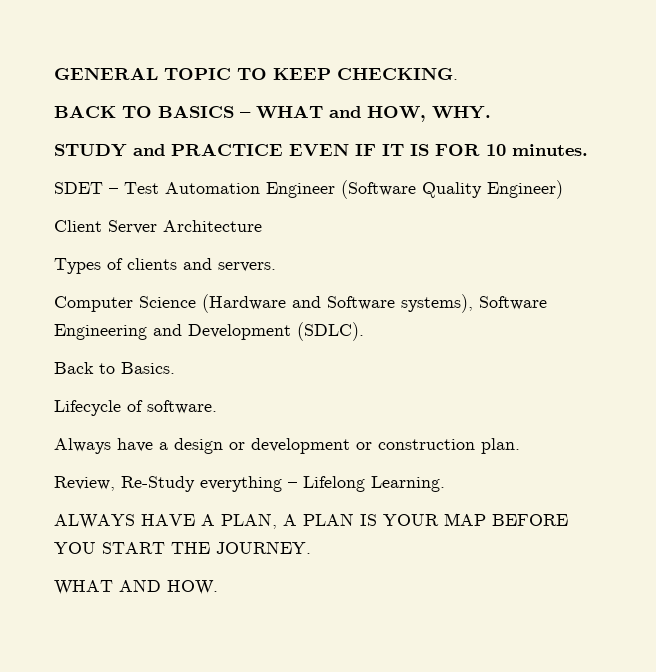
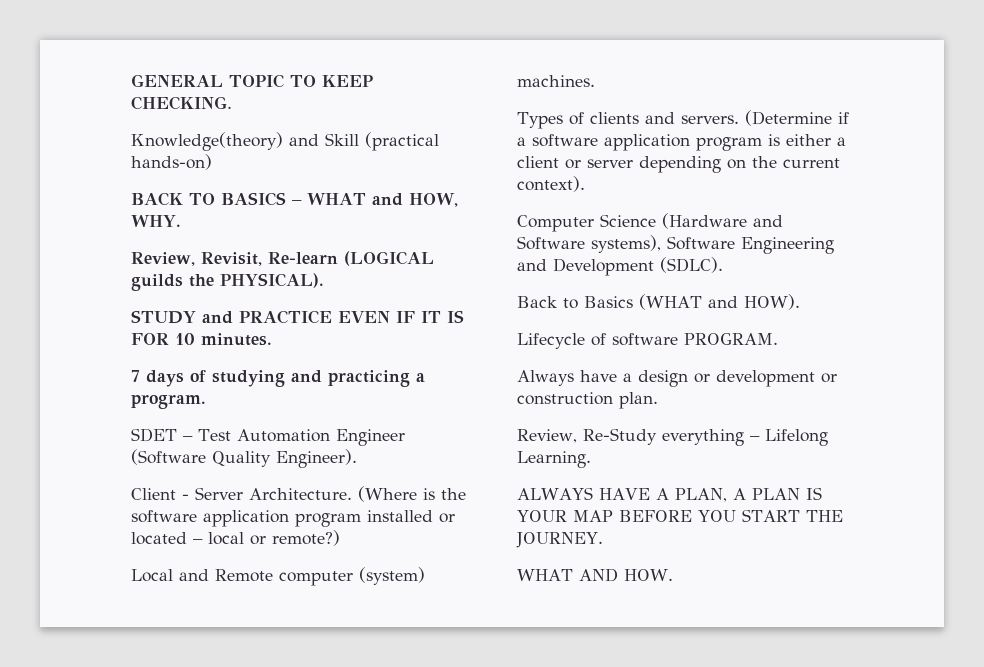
(458, 73) none -> [131,132,439,151] [131,154,212,170] // Knowledge(theory) and Skill (practical hands-on)
(491, 112) none -> [131,251,434,266] [131,273,324,291] // Review, Revisit, Re-learn (LOGICAL guilds the PHYSICAL).
(588, 150) none -> [131,370,425,387] [131,394,206,409] // 7 days of studying and practicing a program.
[487,180,563,199] Engineer) -> [276,449,357,468] Engineer).
[108,220,262,234] Server Architecture -> [182,486,466,502] [131,510,455,527] [131,530,340,546] [131,567,425,586] [517,75,595,87] - Server Architecture. (Where is the software application program installed or located – local or remote?) // Local and Remote computer (system) machines.
(276, 267) none -> [744,110,849,126] [517,134,846,151] [517,156,840,173] [517,176,585,192] (Determine if a software application program is either a client or server depending on the current context).
[121,362,175,374] Basics. -> [584,294,800,310] Basics (WHAT and HOW).
[147,400,217,414] software. -> [612,333,778,346] software PROGRAM.

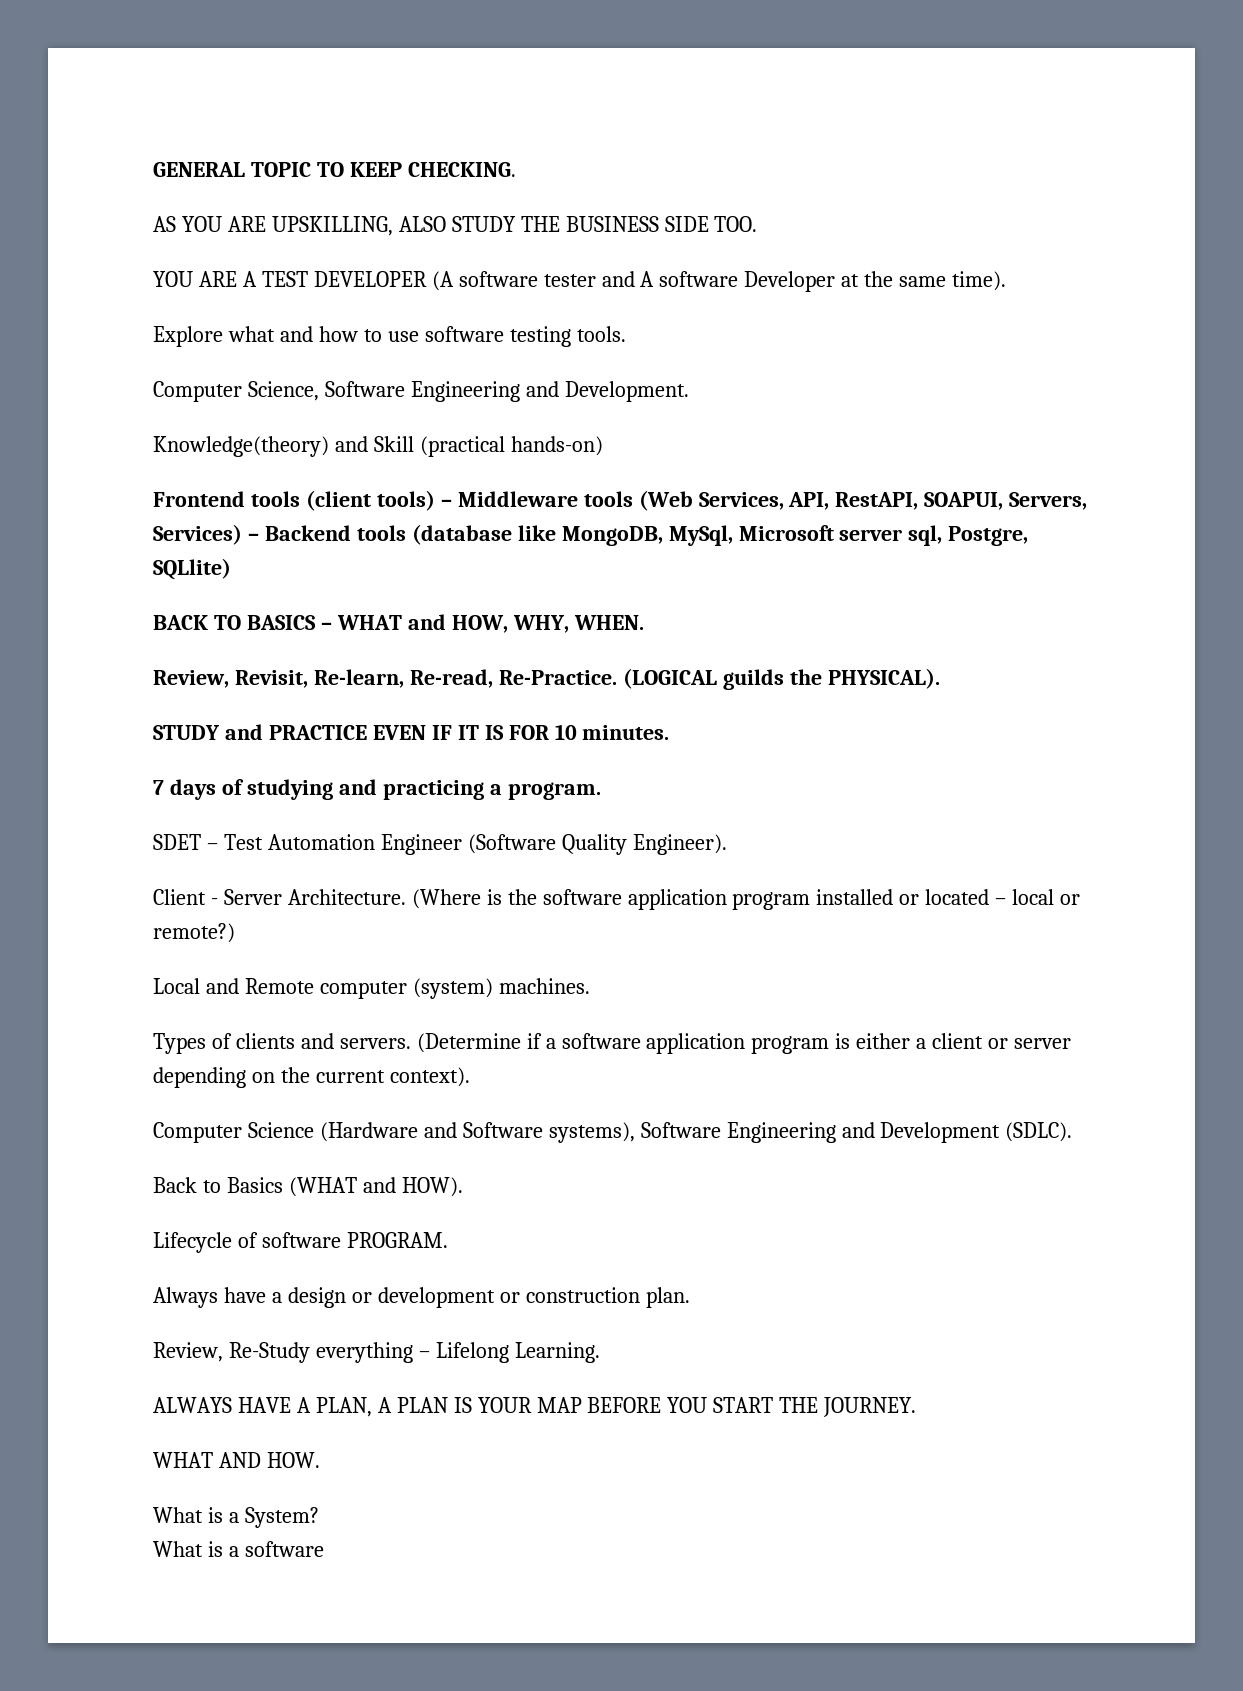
(232, 103) none -> [153,216,758,236] [153,271,1007,292] [153,326,626,347] [153,381,689,402] // AS YOU ARE UPSKILLING, ALSO STUDY THE BUSINESS SIDE TOO. // YOU ARE A TEST DEVELOPER (A software tester and A software Developer at the same time). // Explore what and how to use software testing tools. // Computer Science, Software Engineering and Development.
(212, 162) none -> [153,490,1088,511] [153,524,1029,546] [153,558,231,580] // Frontend tools (client tools) – Middleware tools (Web Services, API, RestAPI, SOAPUI, Servers, Services) – Backend tools (database like MongoDB, MySql, Microsoft server sql, Postgre, SQLlite)
[131,215,181,227] WHY. -> [512,615,644,633] WHY, WHEN.
[267,252,338,264] Re-learn -> [313,669,617,688] Re-learn, Re-read, Re-Practice.
(673, 575) none -> [153,1507,319,1528] [153,1541,324,1557] // What is a System? // What is a software

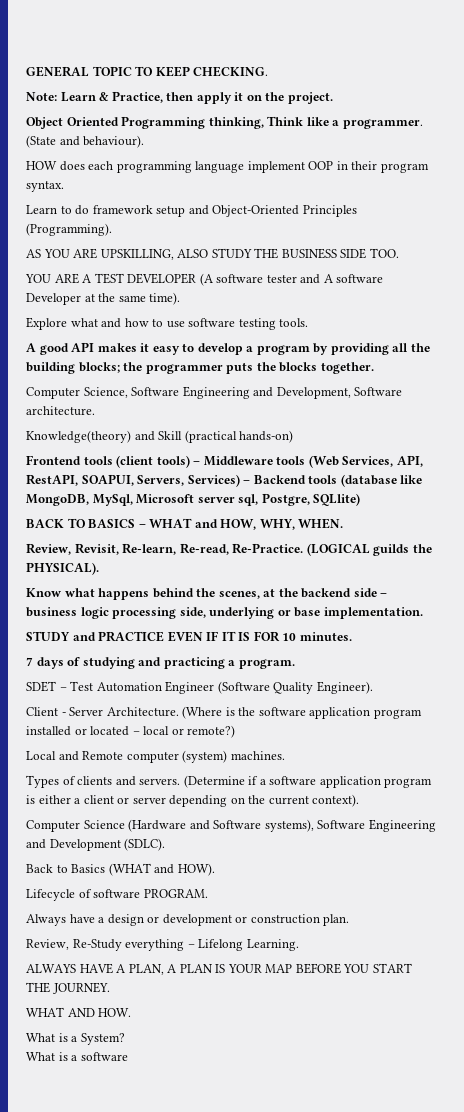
(516, 169) none -> [26,91,333,104] [26,116,423,129] [26,135,145,148] [26,161,429,173] [26,181,64,192] [26,205,357,217] [26,223,112,236] // Note: Learn & Practice, then apply it on the project. // Object Oriented Programming thinking, Think like a programmer. (State and behaviour). // HOW does each programming language implement OOP in their program syntax. // Learn to do framework setup and Object-Oriented Principles (Programming).
(626, 334) none -> [26,342,430,355] [26,362,374,374] // A good API makes it easy to develop a program by providing all the building blocks; the programmer puts the blocks together.
[564,381,689,402] Development. -> [276,387,403,399] [26,406,95,416] Development, Software architecture.
(940, 678) none -> [26,588,388,600] [26,607,423,619] // Know what happens behind the scenes, at the backend side – business logic processing side, underlying or base implementation.

